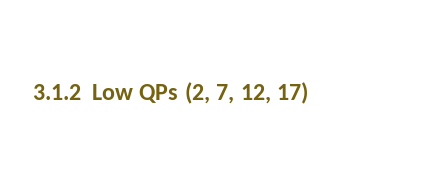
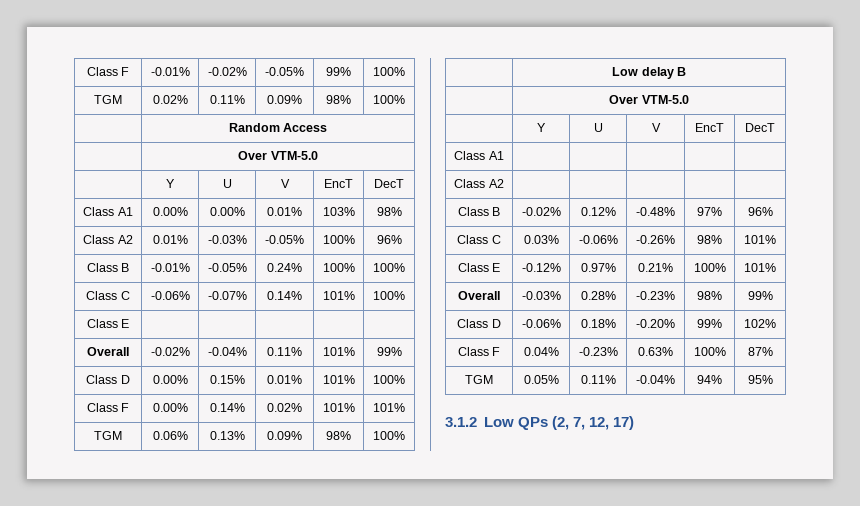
(33, 92) none -> [86,67,130,76] [150,67,190,76] [207,67,247,76] [265,67,304,76] [326,67,351,76] [373,67,405,76] [94,95,122,104] [152,95,188,104] [209,95,245,104] [267,95,302,104] [326,95,351,104] [373,95,405,104] [228,123,328,132] [238,151,318,160] [166,179,175,188] [222,179,232,188] [280,179,290,188] [324,179,353,188] [374,179,404,188] [83,207,133,216] [152,207,188,216] [209,207,245,216] [267,207,302,216] [322,207,355,216] [376,207,402,216] [83,235,133,244] [152,235,188,244] [207,235,247,244] [265,235,304,244] [322,235,355,244] [376,235,402,244] [86,263,130,272] [150,263,190,272] [207,263,247,272] [267,263,302,272] [322,263,355,272] [373,263,405,272] [86,291,130,300] [150,291,190,300] [207,291,247,300] [267,291,302,300] [322,291,355,300] [373,291,405,300] [86,319,130,328] [87,347,129,356] [150,347,190,356] [207,347,247,356] [267,347,302,356] [322,347,355,356] [376,347,402,356] [86,375,130,384] [152,375,188,384] [209,375,245,384] [267,375,302,384] [322,375,355,384] [373,375,405,384] [86,403,130,412] [152,403,188,412] [209,403,245,412] [267,403,302,412] [322,403,355,412] [373,403,405,412] [94,431,122,440] [152,431,188,440] [209,431,245,440] [267,431,302,440] [326,431,351,440] [373,431,405,440] [612,67,686,79] [609,95,689,104] [537,123,546,132] [593,123,603,132] [651,123,661,132] [695,123,724,132] [745,123,775,132] [454,151,504,160] [454,179,504,188] [457,207,501,216] [521,207,561,216] [580,207,616,216] [636,207,675,216] [697,207,722,216] [747,207,773,216] [457,235,501,244] [523,235,559,244] [578,235,618,244] [636,235,675,244] [697,235,722,244] [744,235,776,244] [457,263,501,272] [521,263,561,272] [580,263,616,272] [638,263,673,272] [693,263,726,272] [744,263,776,272] [458,291,500,300] [521,291,561,300] [580,291,616,300] [636,291,675,300] [697,291,722,300] [747,291,773,300] [457,319,501,328] [521,319,561,328] [580,319,616,328] [636,319,675,328] [697,319,722,328] [744,319,776,328] [457,347,501,356] [523,347,559,356] [578,347,618,356] [638,347,673,356] [693,347,726,356] [747,347,773,356] [465,375,493,384] [523,375,559,384] [580,375,616,384] [636,375,675,384] [697,375,722,384] [747,375,773,384] Class F | -0.01% | -0.02% | -0.05% | 99% | 100% // TGM | 0.02% | 0.11% | 0.09% | 98% | 100% // | Random Access // | Over VTM-5.0 // | Y | U | V | EncT | DecT // Class A1 | 0.00% | 0.00% | 0.01% | 103% | 98% // Class A2 | 0.01% | -0.03% | -0.05% | 100% | 96% // Class B | -0.01% | -0.05% | 0.24% | 100% | 100% // Class C | -0.06% | -0.07% | 0.14% | 101% | 100% // Class E | | | | | // Overall | -0.02% | -0.04% | 0.11% | 101% | 99% // Class D | 0.00% | 0.15% | 0.01% | 101% | 100% // Class F | 0.00% | 0.14% | 0.02% | 101% | 101% // TGM | 0.06% | 0.13% | 0.09% | 98% | 100% // | Low delay B // | Over VTM-5.0 // | Y | U | V | EncT | DecT // Class A1 | | | | | // Class A2 | | | | | // Class B | -0.02% | 0.12% | -0.48% | 97% | 96% // Class C | 0.03% | -0.06% | -0.26% | 98% | 101% // Class E | -0.12% | 0.97% | 0.21% | 100% | 101% // Overall | -0.03% | 0.28% | -0.23% | 98% | 99% // Class D | -0.06% | 0.18% | -0.20% | 99% | 102% // Class F | 0.04% | -0.23% | 0.63% | 100% | 87% // TGM | 0.05% | 0.11% | -0.04% | 94% | 95% //

